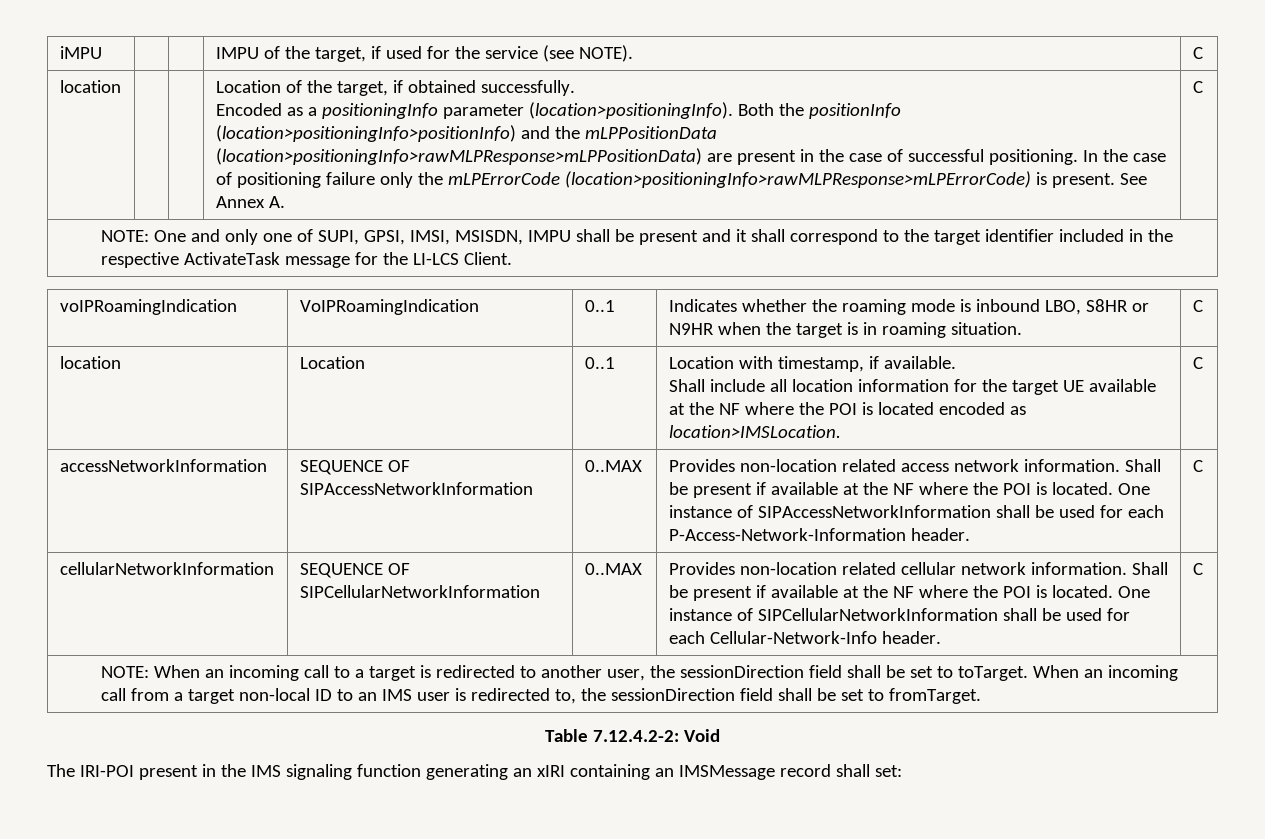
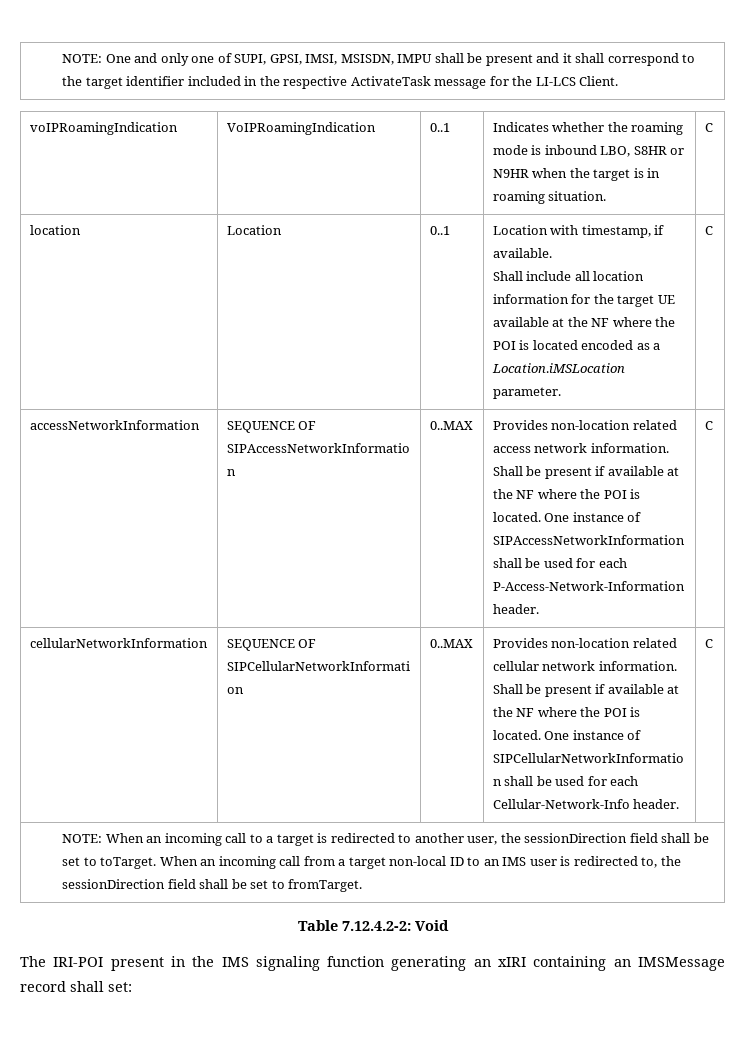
[59,46,102,59] [215,45,633,62] [1192,47,1203,59] [59,80,121,93] [215,80,575,96] [215,102,901,119] [215,125,717,142] [215,148,1166,165] [215,171,1147,188] [215,196,285,208] [1192,81,1203,93] iMPU | | | IMPU of the target, if used for the service (see NOTE). | C // location | | | Location of the target, if obtained successfully. // Encoded as a positioningInfo parameter (location>positioningInfo). Both the positionInfo (location>positioningInfo>positionInfo) and the mLPPositionData (location>positioningInfo>rawMLPResponse>mLPPositionData) are present in the case of successful positioning. In the case of positioning failure only the mLPErrorCode (location>positioningInfo>rawMLPResponse>mLPErrorCode) is present. See Annex A. | C // -> (62, 58) none
[668,425,841,438] location>IMSLocation. -> [653,343,661,350] [491,363,625,373] [492,387,561,399] a Location.iMSLocation parameter.

